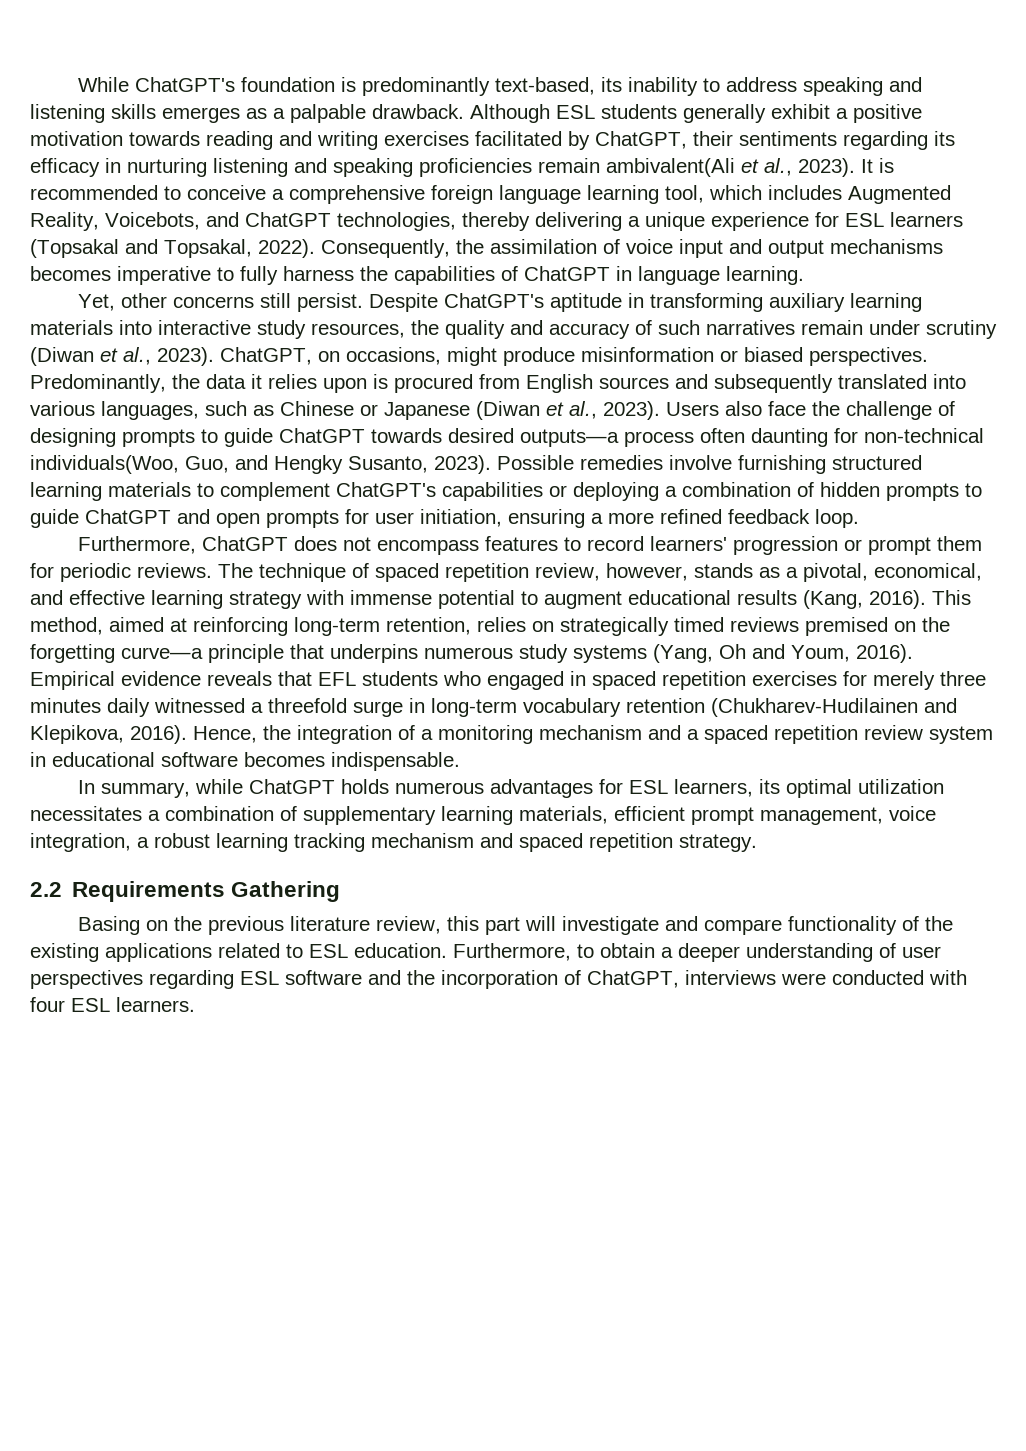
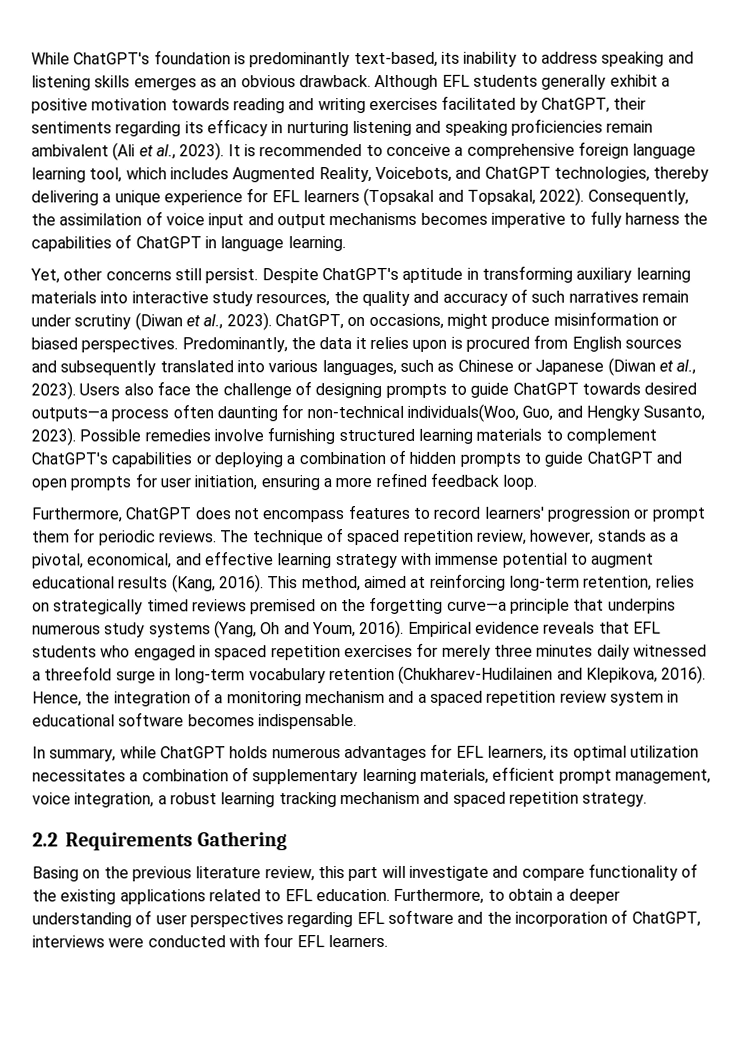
[273,104,366,123] a palpable -> [220,75,296,88] an obvious
[556,105,595,119] ESL -> [441,74,470,87] EFL
[606,158,735,177] ambivalent(Ali -> [31,142,136,161] ambivalent (Ali
[845,213,884,227] ESL -> [271,190,300,203] EFL
[629,780,669,794] ESL -> [455,745,484,758] EFL
[309,944,348,958] ESL -> [284,889,313,902] EFL
[240,971,279,985] ESL -> [356,911,385,925] EFL
[71,998,110,1012] ESL -> [296,935,325,948] EFL

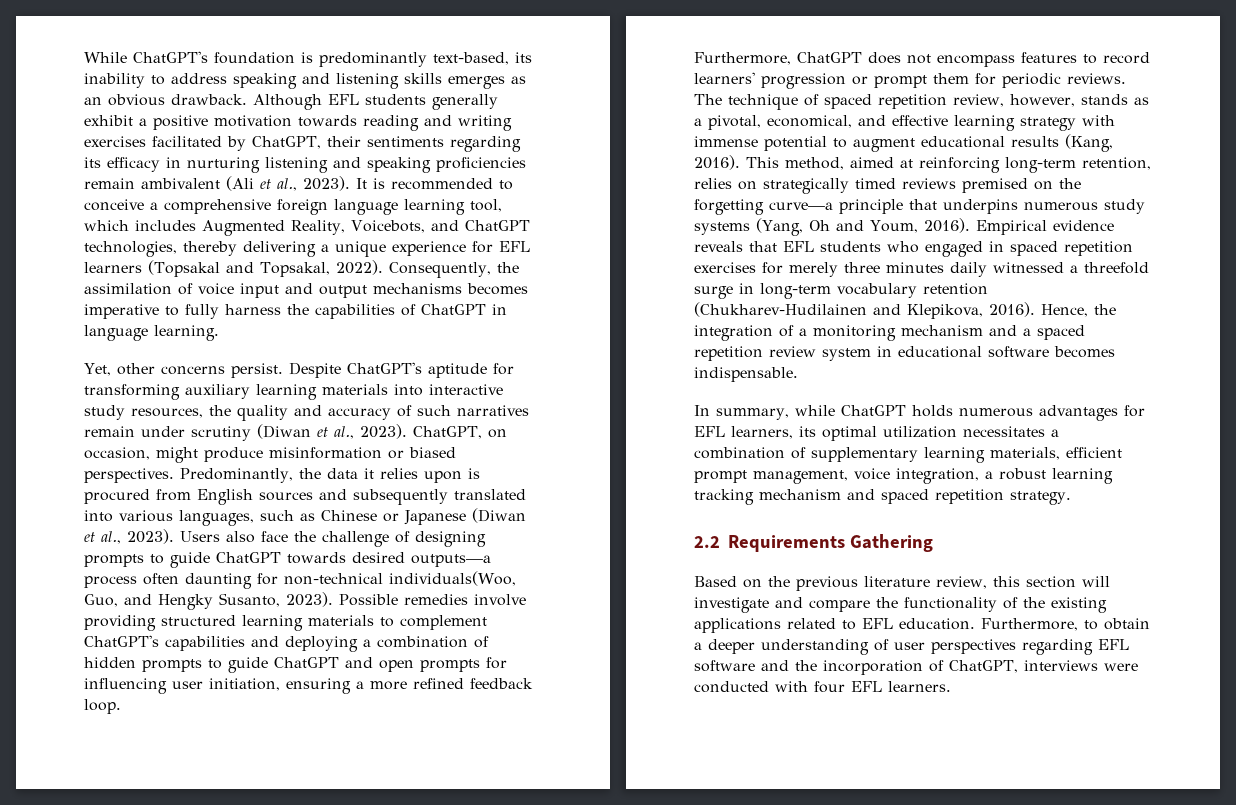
[174,268,202,281] still -> (225, 370) none
[466,267,479,280] in -> [492,363,514,375] for
[368,313,444,330] occasions, -> [84,447,150,460] occasion,
[267,427,336,445] furnishing -> [84,615,156,631] providing
[195,454,211,465] or -> [251,636,279,647] and
(157, 480) none -> [84,678,167,694] influencing
[32,866,79,882] Basing -> [694,576,737,587] Based
[348,866,379,882] part -> [1025,576,1076,588] section
(585, 874) none -> [876,597,898,608] the

